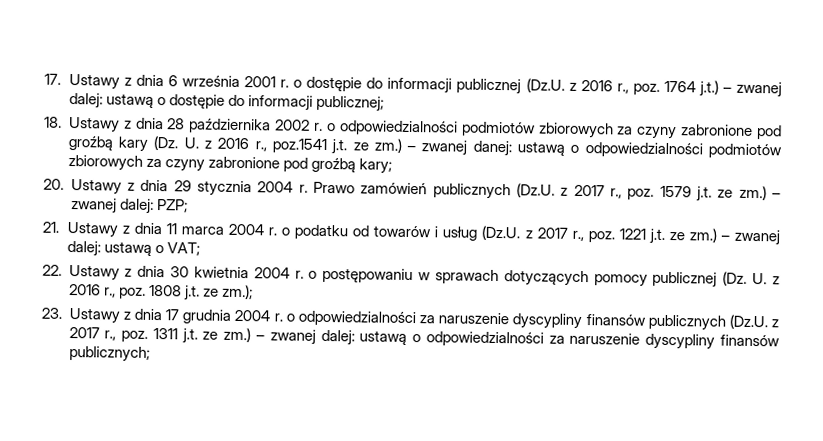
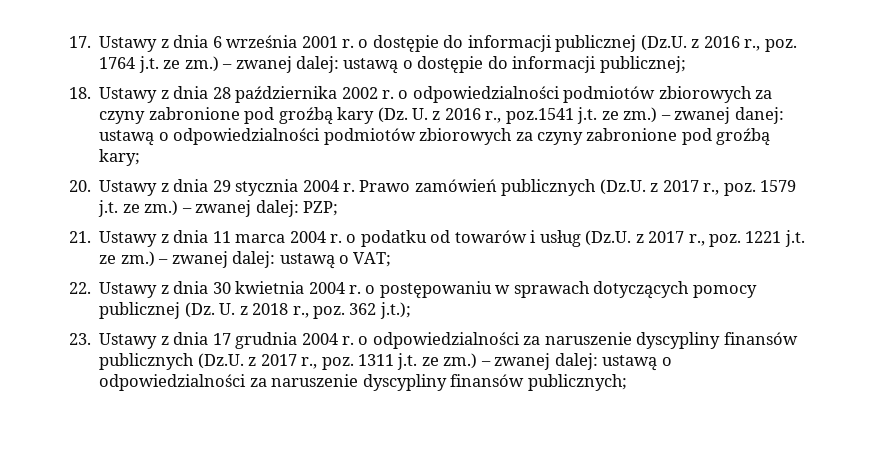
[698,80,719,97] j.t.) -> [138,56,219,73] j.t. ze zm.)
[68,283,253,301] 2016 r., poz. 1808 j.t. ze zm.); -> [252,302,411,319] 2018 r., poz. 362 j.t.);

